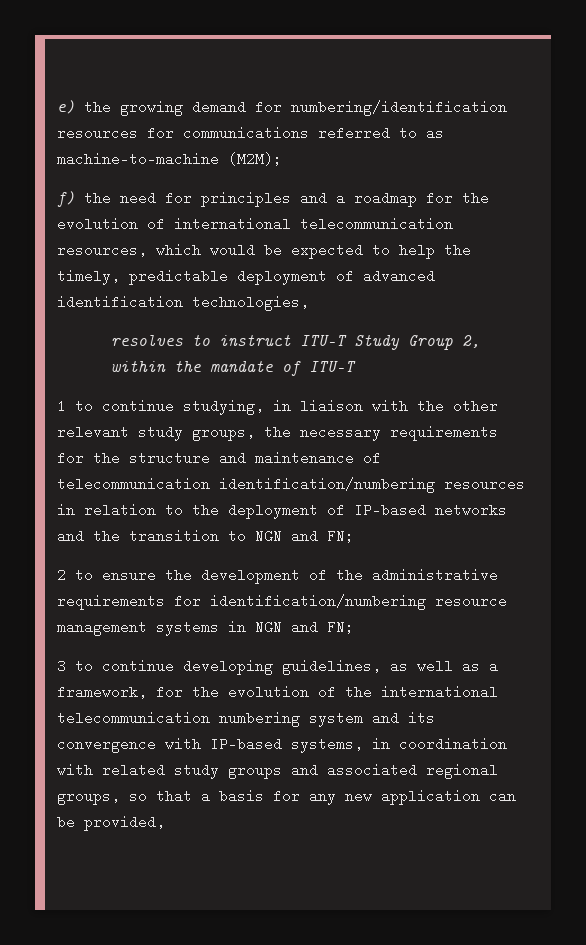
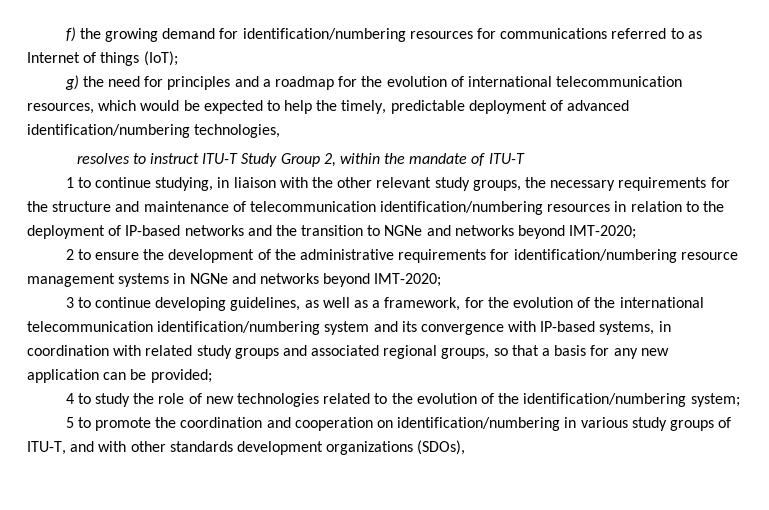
[57,100,75,114] e) -> [65,27,76,42] f)
[291,100,507,116] numbering/identification -> [242,28,406,42] identification/numbering
[57,152,282,166] [57,191,75,207] machine-to-machine (M2M); // f) -> [27,51,178,66] [64,75,79,90] Internet of things (IoT); // g)
[57,295,183,309] identification -> [27,124,190,138] identification/numbering
[255,529,354,543] NGN and FN; -> [384,225,637,239] NGNe and networks beyond IMT-2020;
[255,620,354,634] NGN and FN; -> [189,273,442,287] NGNe and networks beyond IMT-2020;
[219,711,300,727] numbering -> [157,321,321,335] identification/numbering
[84,815,165,831] provided, -> [150,369,212,383] [65,393,740,407] [65,417,732,431] [27,440,466,455] provided; // 4 to study the role of new technologies related to the evolution of the identification/numbering system; // 5 to promote the coordination and cooperation on identification/numbering in various study groups of ITU-T, and with other standards development organizations (SDOs),

